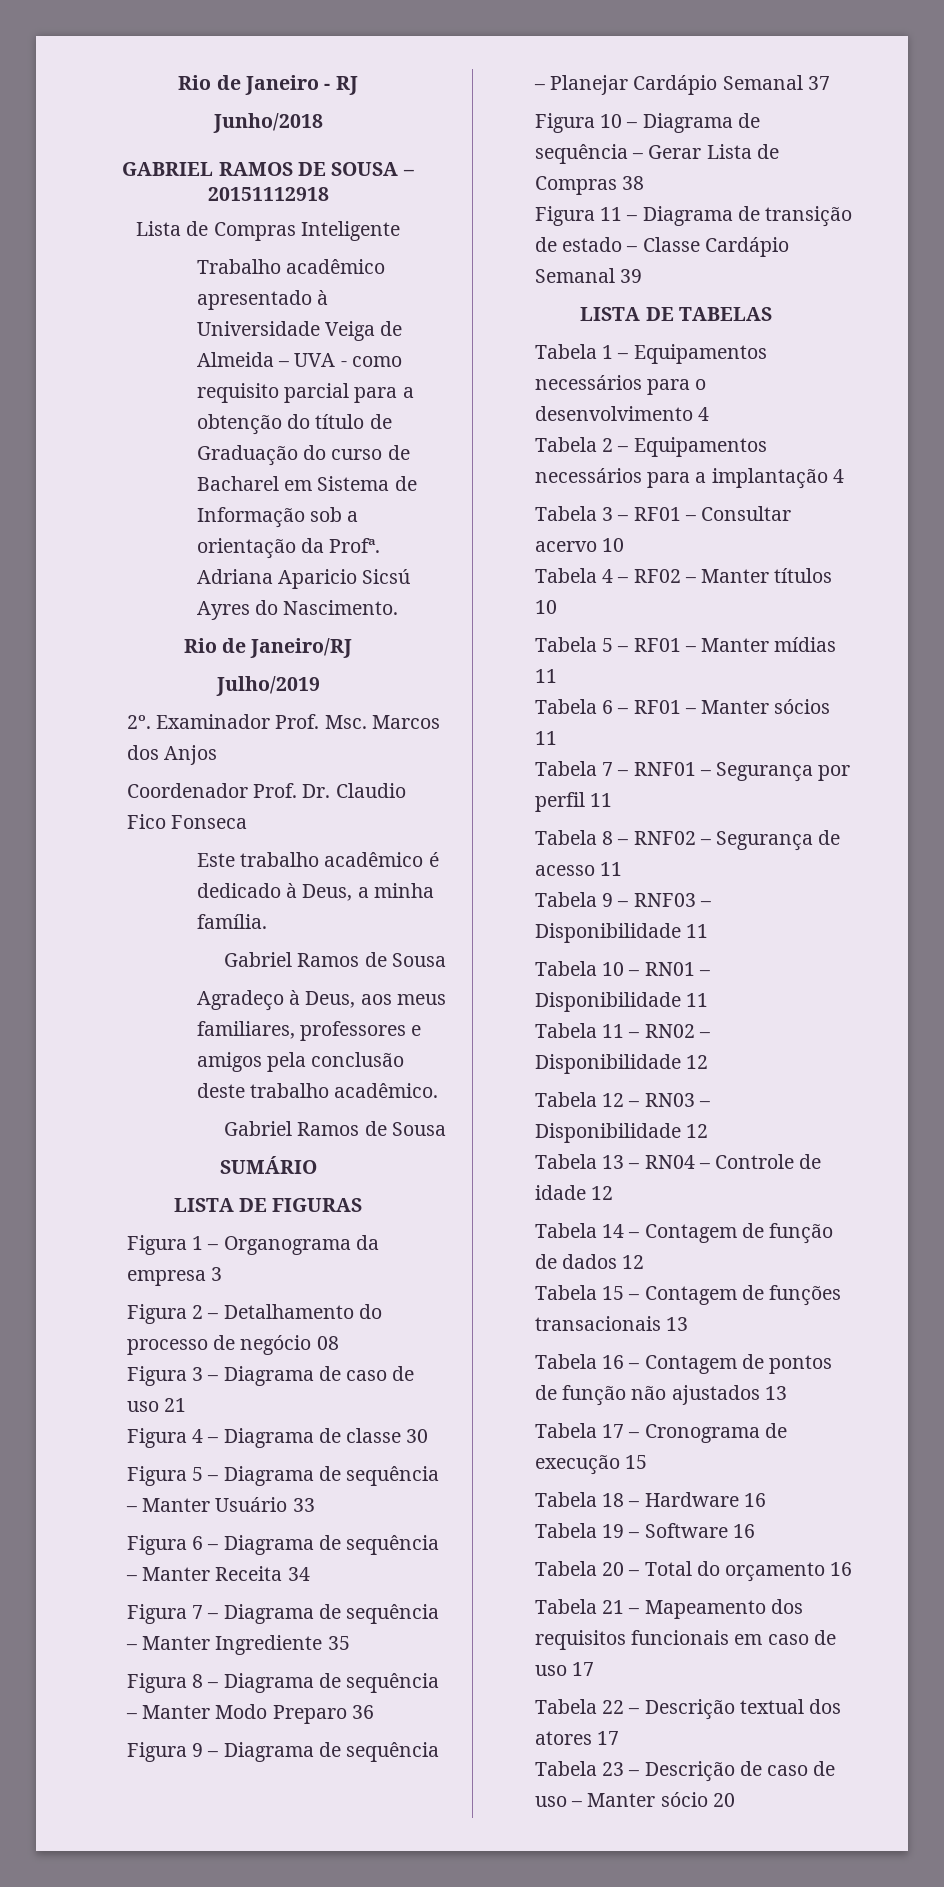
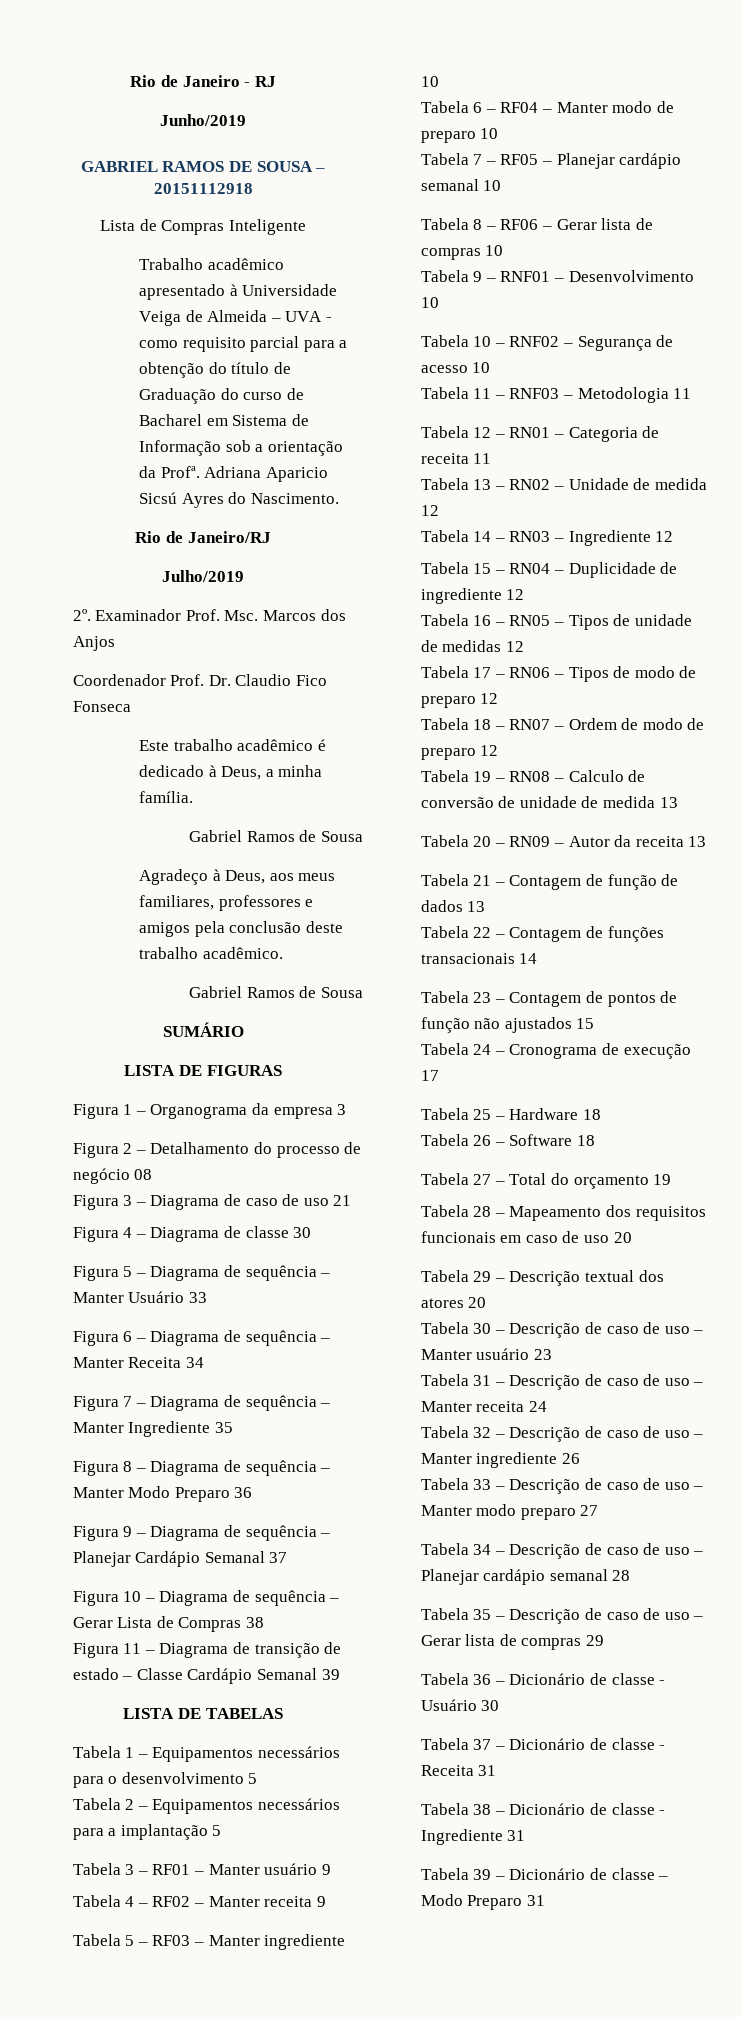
[212,113,323,133] Junho/2018 -> [160,114,246,126] Junho/2019
[698,407,710,421] 4 -> [248,1773,258,1784] 5
[832,469,844,483] 4 -> [212,1825,222,1836] 5
[701,506,792,521] [534,538,625,552] Consultar acervo 10 -> [208,1863,331,1875] Manter usuário 9
[774,568,833,583] [534,600,557,614] títulos 10 -> [264,1896,326,1907] receita 9
[633,637,837,652] [534,669,557,683] RF01 – Manter mídias 11 -> [152,1934,346,1950] [420,76,439,87] RF03 – Manter ingrediente 10
[633,699,831,714] [534,731,557,745] RF01 – Manter sócios 11 -> [500,101,674,113] [420,128,499,143] RF04 – Manter modo de preparo 10
[633,762,851,782] [534,792,613,812] [534,830,614,845] RNF01 – Segurança por perfil 11 // Tabela 8 -> [500,153,682,169] [420,179,502,191] [420,218,653,230] [420,245,504,260] [420,270,694,282] [420,297,439,308] [420,335,492,347] RF05 – Planejar cardápio semanal 10 // Tabela 8 – RF06 – Gerar lista de compras 10 // Tabela 9 – RNF01 – Desenvolvimento 10 // Tabela 10
[600,862,623,876] [534,892,711,907] [534,923,709,943] [534,961,710,976] [534,992,709,1012] 11 // Tabela 9 – RNF03 – Disponibilidade 11 // Tabela 10 – RN01 – Disponibilidade 11 -> [472,362,491,373] 10
[644,1024,710,1038] [534,1054,709,1074] RN02 – Disponibilidade 12 -> [509,387,692,403] RNF03 – Metodologia 11
[644,1093,710,1107] [534,1123,709,1143] [534,1154,822,1169] [534,1185,614,1200] [534,1223,625,1238] RN03 – Disponibilidade 12 // Tabela 13 – RN04 – Controle de idade 12 // Tabela 14 -> [509,426,660,442] [420,453,492,464] [420,478,707,490] [420,505,439,516] [420,530,674,546] [420,562,678,578] [420,588,525,604] [420,614,692,630] [420,640,524,652] [420,666,697,682] [420,693,499,708] [420,718,705,730] [420,745,499,760] [420,770,646,782] [420,796,678,808] [420,835,707,847] [420,874,492,886] RN01 – Categoria de receita 11 // Tabela 13 – RN02 – Unidade de medida 12 // Tabela 14 – RN03 – Ingrediente 12 // Tabela 15 – RN04 – Duplicidade de ingrediente 12 // Tabela 16 – RN05 – Tipos de unidade de medidas 12 // Tabela 17 – RN06 – Tipos de modo de preparo 12 // Tabela 18 – RN07 – Ordem de modo de preparo 12 // Tabela 19 – RN08 – Calculo de conversão de unidade de medida 13 // Tabela 20 – RN09 – Autor da receita 13 // Tabela 21
[622,1255,645,1269] [534,1285,625,1300] 12 // Tabela 15 -> [467,901,486,912] [420,926,492,938] 13 // Tabela 22
[666,1317,689,1331] [534,1354,625,1369] 13 // Tabela 16 -> [519,953,538,964] [420,991,492,1003] 14 // Tabela 23
[764,1386,787,1400] [534,1423,625,1438] 13 // Tabela 17 -> [576,1018,595,1029] [420,1043,492,1055] 15 // Tabela 24
[625,1455,648,1469] [534,1492,625,1507] 15 // Tabela 18 -> [420,1070,439,1081] [420,1108,492,1120] 17 // Tabela 25
[743,1493,766,1507] [534,1523,625,1538] 16 // Tabela 19 -> [582,1109,601,1120] [420,1134,492,1146] 18 // Tabela 26
[732,1524,755,1538] [534,1561,625,1576] 16 // Tabela 20 -> [576,1135,595,1146] [420,1173,492,1185] 18 // Tabela 27
[830,1562,853,1576] [534,1599,625,1614] 16 // Tabela 21 -> [653,1174,672,1185] [420,1205,492,1217] 19 // Tabela 28
[572,1662,595,1676] [534,1699,625,1714] 17 // Tabela 22 -> [613,1232,632,1243] [420,1270,492,1282] 20 // Tabela 29
[597,1731,620,1745] [534,1761,836,1782] [534,1792,735,1807] 17 // Tabela 23 – Descrição de caso de uso – Manter sócio 20 -> [468,1297,487,1308] [420,1322,704,1338] [420,1348,552,1360] [420,1374,704,1390] [420,1401,547,1412] [420,1426,704,1442] [420,1452,580,1468] [420,1478,704,1494] [420,1504,599,1520] [420,1543,704,1559] [420,1569,631,1585] [420,1608,704,1624] [420,1634,604,1650] [420,1673,666,1685] [420,1699,500,1711] [420,1738,666,1750] [420,1765,497,1776] [420,1803,666,1815] [420,1829,526,1845] [420,1868,669,1880] [420,1894,545,1910] 20 // Tabela 30 – Descrição de caso de uso – Manter usuário 23 // Tabela 31 – Descrição de caso de uso – Manter receita 24 // Tabela 32 – Descrição de caso de uso – Manter ingrediente 26 // Tabela 33 – Descrição de caso de uso – Manter modo preparo 27 // Tabela 34 – Descrição de caso de uso – Planejar cardápio semanal 28 // Tabela 35 – Descrição de caso de uso – Gerar lista de compras 29 // Tabela 36 – Dicionário de classe - Usuário 30 // Tabela 37 – Dicionário de classe - Receita 31 // Tabela 38 – Dicionário de classe - Ingrediente 31 // Tabela 39 – Dicionário de classe – Modo Preparo 31

